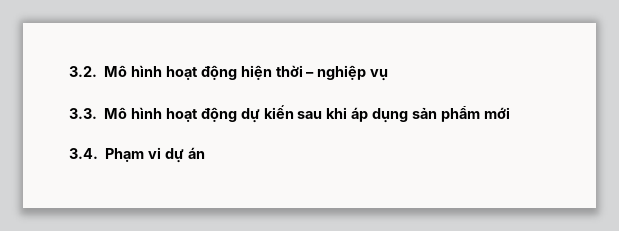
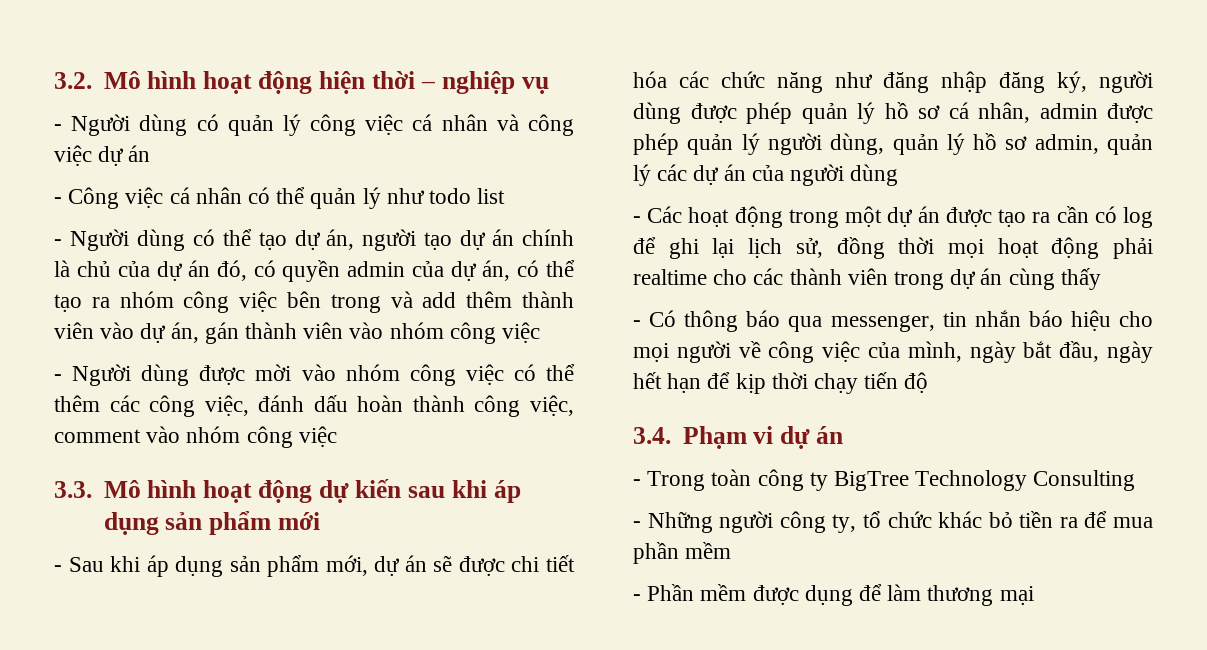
(389, 75) none -> [54,114,574,136] [54,145,151,166] [54,187,506,209] [54,229,574,251] [54,260,575,282] [54,291,574,313] [54,322,541,344] [54,364,576,386] [54,395,574,417] [54,426,337,448] // - Người dùng có quản lý công việc cá nhân và công việc dự án // - Công việc cá nhân có thể quản lý như todo list // - Người dùng có thể tạo dự án, người tạo dự án chính là chủ của dự án đó, có quyền admin của dự án, có thể tạo ra nhóm công việc bên trong và add thêm thành viên vào dự án, gán thành viên vào nhóm công việc // - Người dùng được mời vào nhóm công việc có thể thêm các công việc, đánh dấu hoàn thành công việc, comment vào nhóm công việc
(510, 113) none -> [54,555,575,577] [633,71,1153,93] [633,102,1153,124] [633,133,1153,155] [633,164,899,186] [633,206,1153,228] [633,237,1153,259] [633,268,1101,290] [633,310,1153,332] [633,341,1153,363] [633,372,929,394] // - Sau khi áp dụng sản phẩm mới, dự án sẽ được chi tiết hóa các chức năng như đăng nhập đăng ký, người dùng được phép quản lý hồ sơ cá nhân, admin được phép quản lý người dùng, quản lý hồ sơ admin, quản lý các dự án của người dùng // - Các hoạt động trong một dự án được tạo ra cần có log để ghi lại lịch sử, đồng thời mọi hoạt động phải realtime cho các thành viên trong dự án cùng thấy // - Có thông báo qua messenger, tin nhắn báo hiệu cho mọi người về công việc của mình, ngày bắt đầu, ngày hết hạn để kịp thời chạy tiến độ
(205, 153) none -> [633,469,1136,491] [633,511,1153,533] [633,542,732,564] [633,584,1034,606] // - Trong toàn công ty BigTree Technology Consulting // - Những người công ty, tổ chức khác bỏ tiền ra để mua phần mềm // - Phần mềm được dụng để làm thương mại

